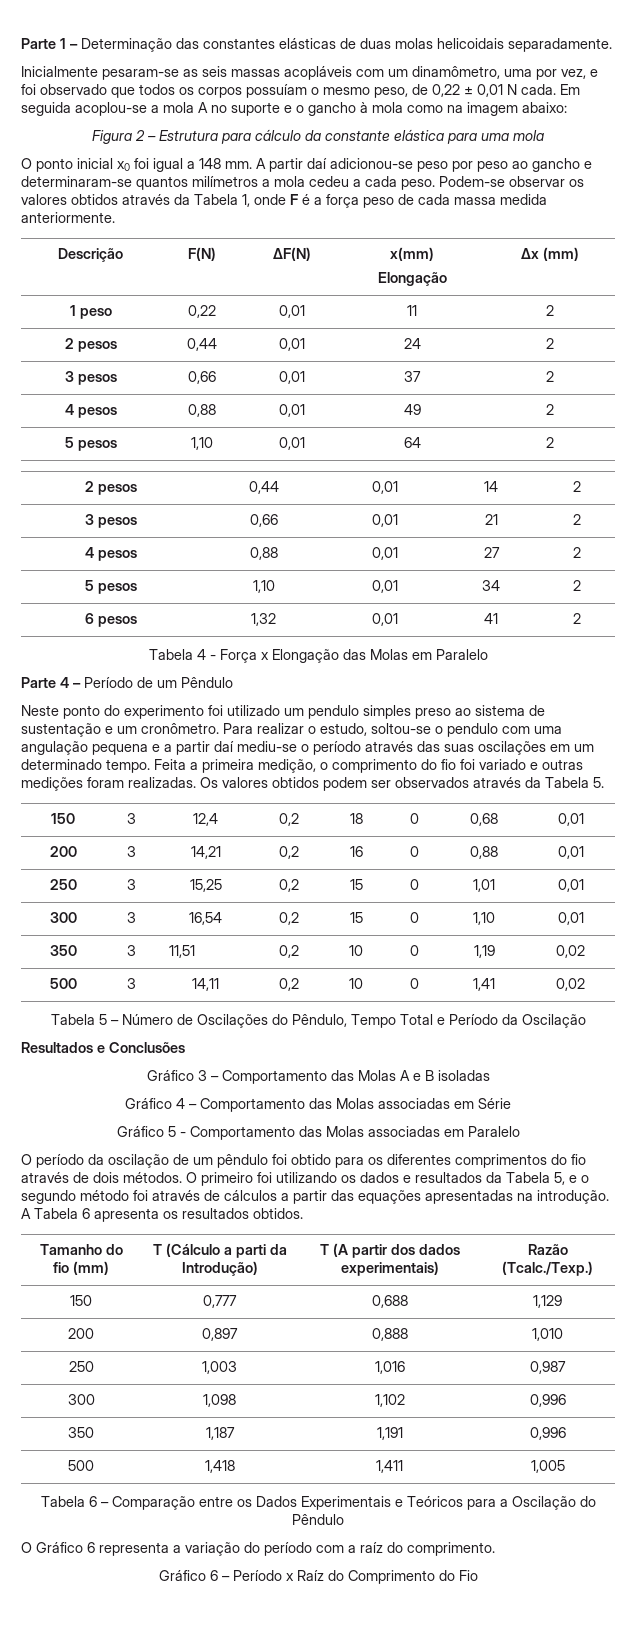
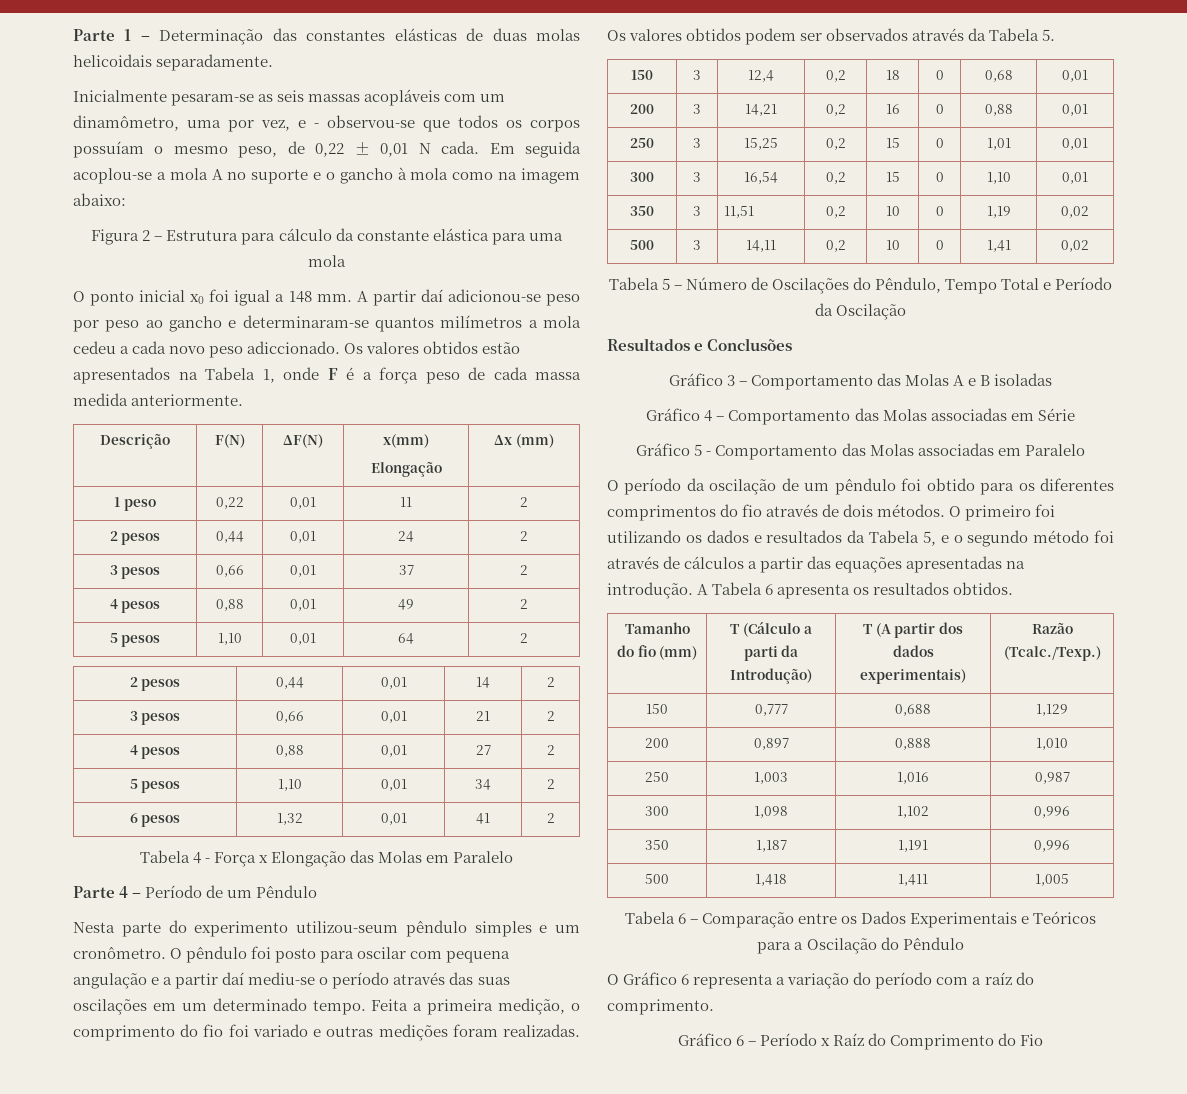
[21,84,107,95] foi observado -> [314,115,415,128] - observou-se
[401,176,584,190] [21,194,190,205] peso. Podem-se observar os valores obtidos através da -> [169,341,521,358] [73,367,198,384] novo peso adiccionado. Os valores obtidos estão apresentados na
[21,705,545,719] [21,723,562,737] [21,741,148,755] Neste ponto do experimento foi utilizado um pendulo simples preso ao sistema de sustentação e um cronômetro. Para realizar o estudo, soltou-se o pendulo com uma angulação pequena -> [73,920,580,937] [73,946,511,963] [73,973,147,989] Nesta parte do experimento utilizou-seum pêndulo simples e um cronômetro. O pêndulo foi posto para oscilar com pequena angulação

